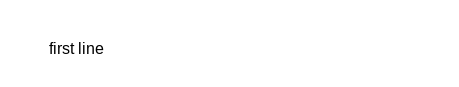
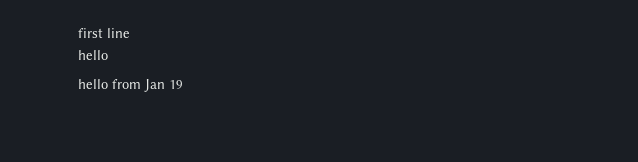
(105, 48) none -> [78,50,108,60] [78,79,183,92] // hello // hello from Jan 19

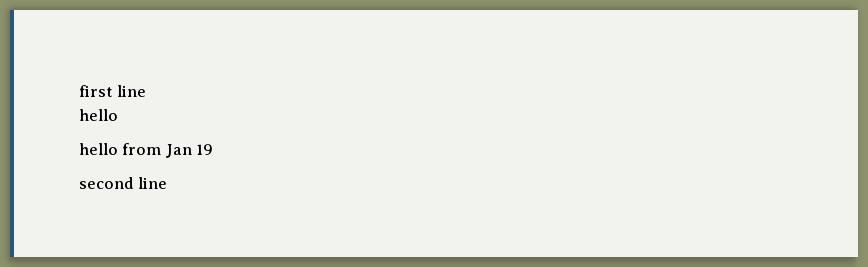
(183, 84) none -> [79,177,168,189] // second line

